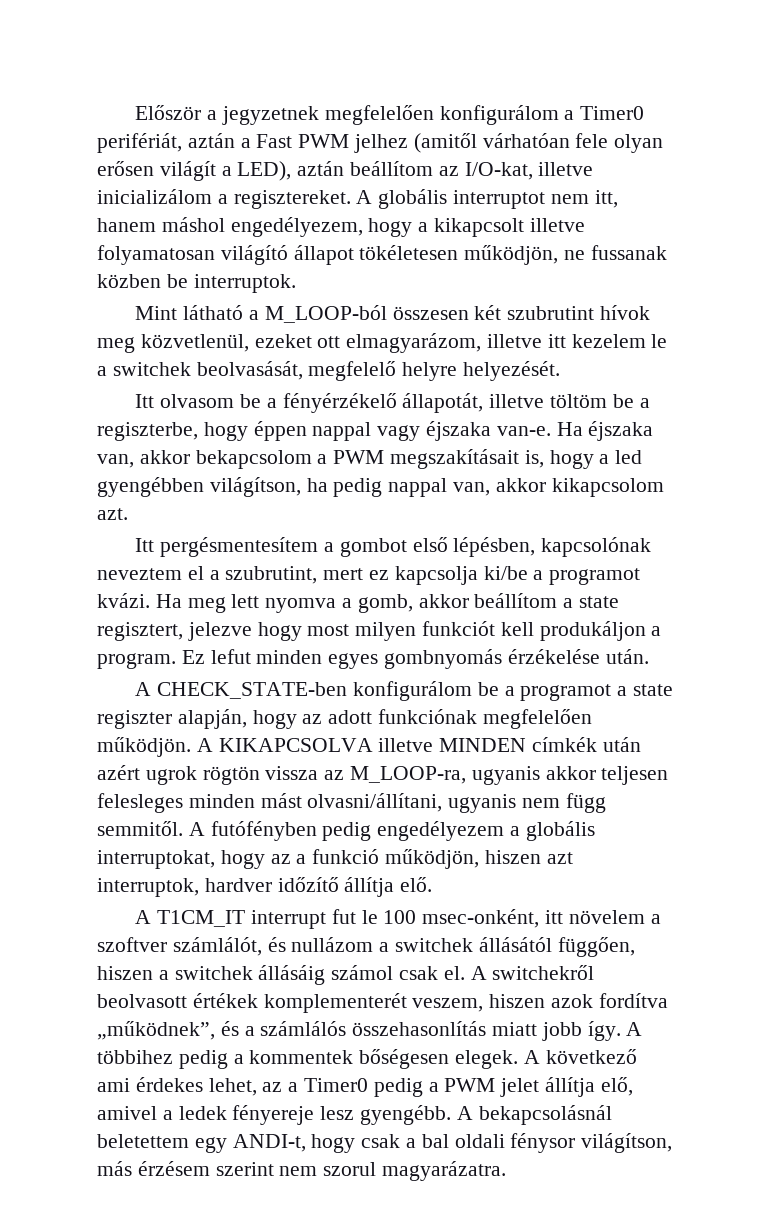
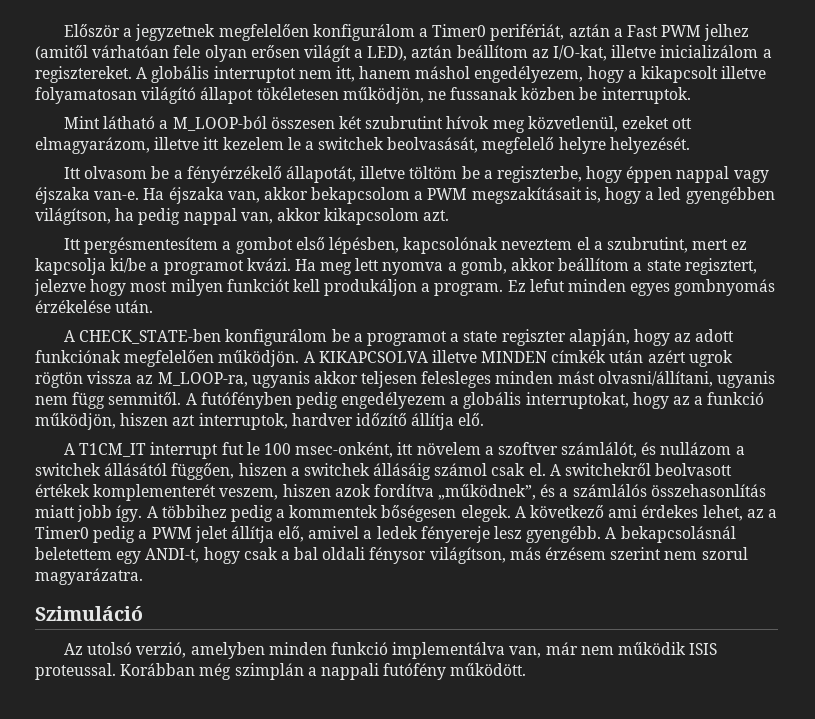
(507, 1171) none -> [35,606,143,621] [64,642,718,659] [35,663,527,680] // Szimuláció // Az utolsó verzió, amelyben minden funkció implementálva van, már nem működik ISIS proteussal. Korábban még szimplán a nappali futófény működött.

